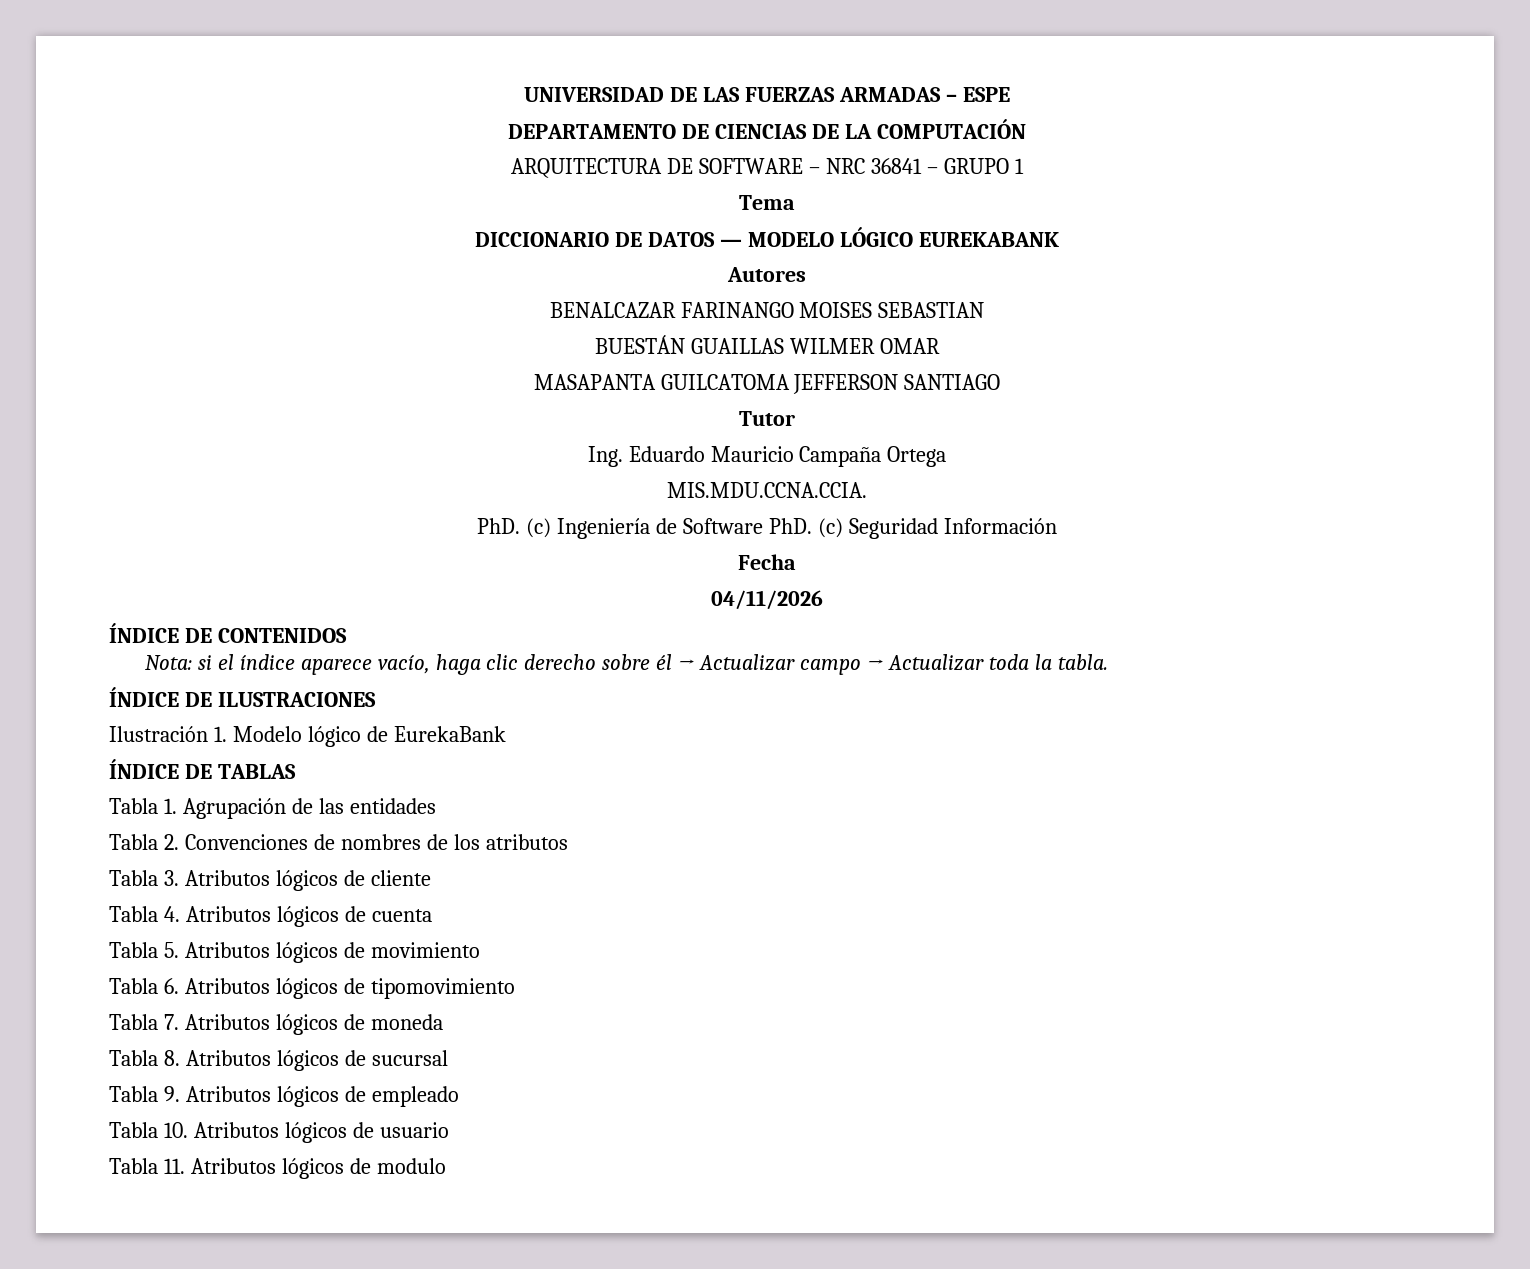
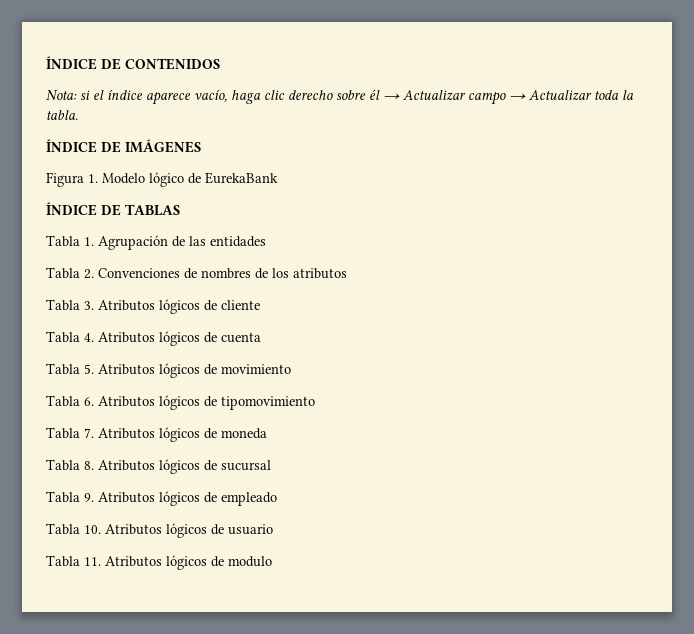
[524,87,1010,102] [508,119,1026,139] [511,158,1024,178] [739,195,795,210] [475,227,1059,247] [727,267,806,282] [549,302,985,318] [595,335,940,354] [533,374,1001,394] [739,411,795,426] [587,446,947,467] [667,482,867,498] [477,518,1057,539] [738,554,796,570] [711,590,823,610] UNIVERSIDAD DE LAS FUERZAS ARMADAS – ESPE // DEPARTAMENTO DE CIENCIAS DE LA COMPUTACIÓN // ARQUITECTURA DE SOFTWARE – NRC 36841 – GRUPO 1 // Tema // DICCIONARIO DE DATOS — MODELO LÓGICO EUREKABANK // Autores // BENALCAZAR FARINANGO MOISES SEBASTIAN // BUESTÁN GUAILLAS WILMER OMAR // MASAPANTA GUILCATOMA JEFFERSON SANTIAGO // Tutor // Ing. Eduardo Mauricio Campaña Ortega // MIS.MDU.CCNA.CCIA. // PhD. (c) Ingeniería de Software PhD. (c) Seguridad Información // Fecha // 04/11/2026 // -> (46, 63) none
[217,692,376,707] [109,726,208,742] ILUSTRACIONES // Ilustración -> [125,139,201,153] [46,172,84,187] IMÁGENES // Figura

